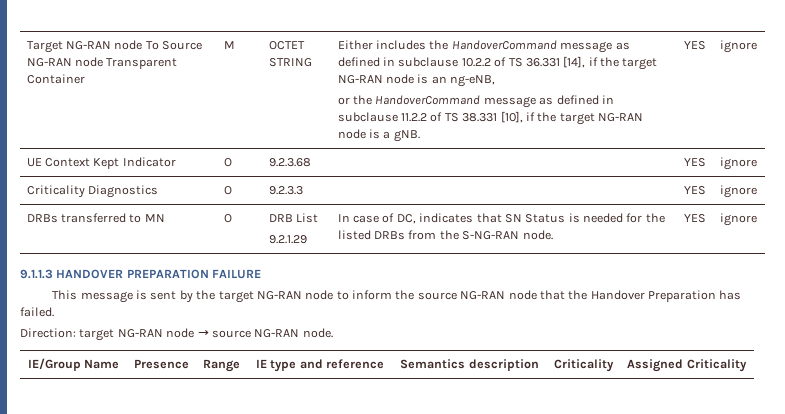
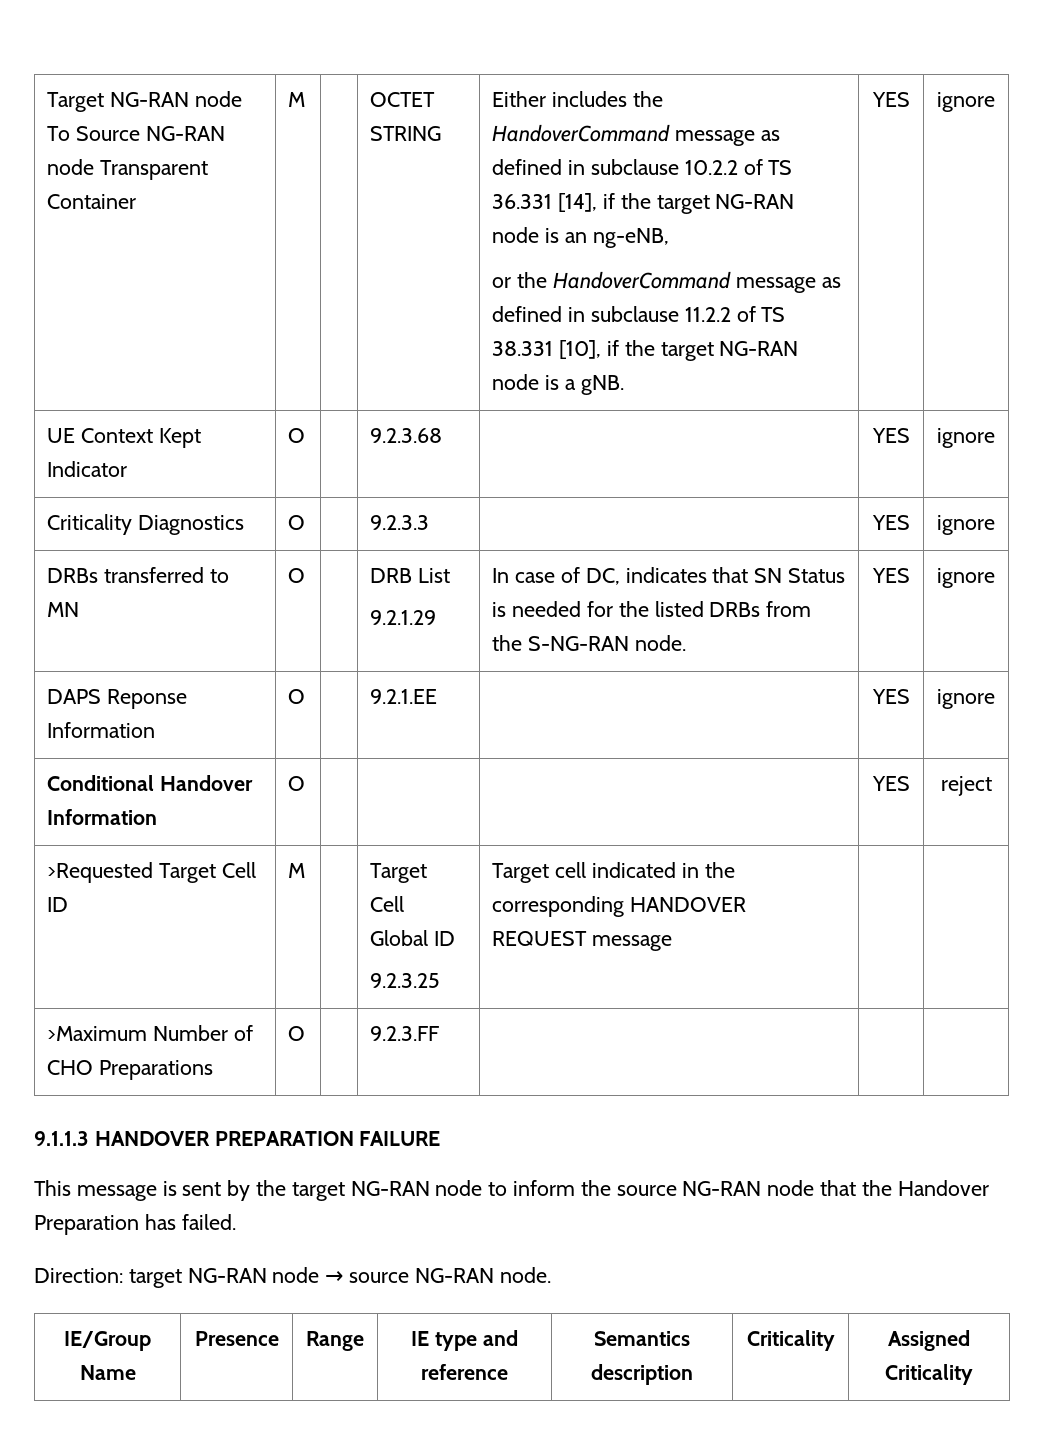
(757, 219) none -> [47,689,188,709] [47,722,156,738] [288,689,306,704] [370,689,438,704] [871,689,910,704] [937,689,995,709] [47,775,254,791] [47,809,158,825] [288,776,306,791] [871,776,910,791] [940,776,992,796] [47,862,256,883] [47,897,69,912] [288,863,306,878] [370,863,428,883] [370,896,405,912] [370,930,456,946] [370,973,441,988] [492,862,735,883] [492,896,747,917] [492,931,673,951] [47,1025,253,1041] [47,1060,214,1080] [288,1026,306,1041] [370,1026,440,1041] // DAPS Reponse Information | O | | 9.2.1.EE | | YES | ignore // Conditional Handover Information | O | | | | YES | reject // >Requested Target Cell ID | M | | Target Cell Global ID // 9.2.3.25 | Target cell indicated in the corresponding HANDOVER REQUEST message | | // >Maximum Number of CHO Preparations | O | | 9.2.3.FF | | |

